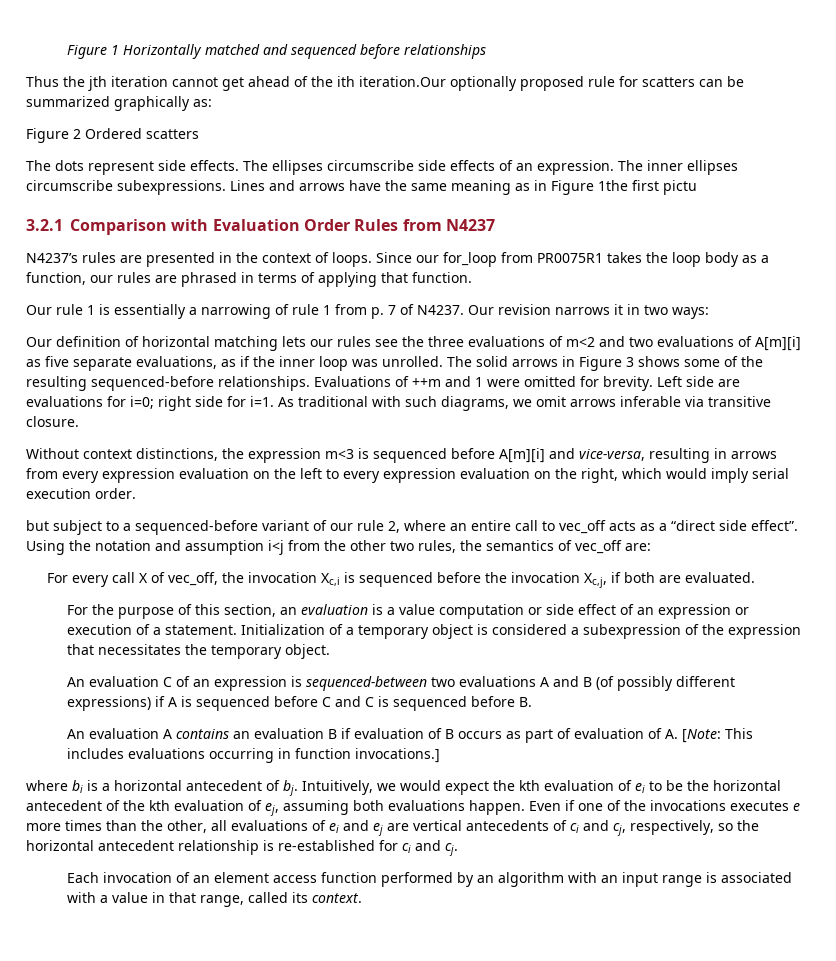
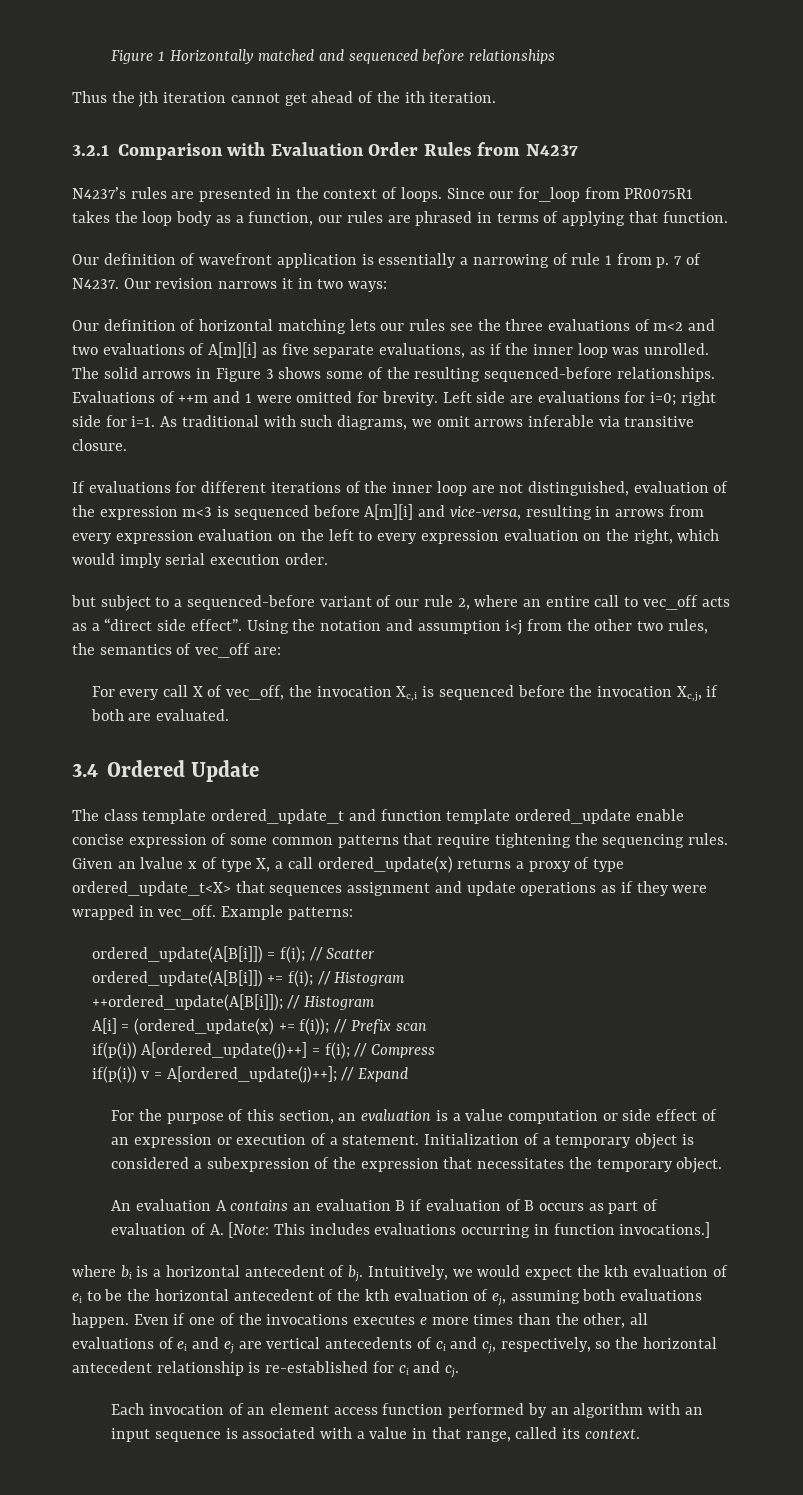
[359,76,744,91] [26,96,212,111] [26,128,199,143] [26,160,738,175] [26,180,697,195] iteration.Our optionally proposed rule for scatters can be summarized graphically as: // Figure 2 Ordered scatters // The dots represent side effects. The ellipses circumscribe side effects of an expression. The inner ellipses circumscribe subexpressions. Lines and arrows have the same meaning as in Figure 1the first pictu -> [429,92,497,103] iteration.
[56,304,95,315] rule 1 -> [103,253,357,268] definition of wavefront application
[26,448,218,461] Without context distinctions, -> [72,481,729,496] If evaluations for different iterations of the inner loop are not distinguished, evaluation of
(755, 577) none -> [72,760,260,782] [72,809,684,824] [72,833,728,848] [72,856,625,873] [72,881,708,896] [72,905,353,920] [91,946,376,963] [91,970,406,987] [91,994,375,1011] [91,1018,427,1035] [91,1042,436,1059] [91,1066,410,1083] // 3.4 Ordered Update // The class template ordered_update_t and function template ordered_update enable concise expression of some common patterns that require tightening the sequencing rules. Given an lvalue x of type X, a call ordered_update(x) returns a proxy of type ordered_update_t<X> that sequences assignment and update operations as if they were wrapped in vec_off. Example patterns: // ordered_update(A[B[i]]) = f(i); // Scatter // ordered_update(A[B[i]]) += f(i); // Histogram // ++ordered_update(A[B[i]]); // Histogram // A[i] = (ordered_update(x) += f(i)); // Prefix scan // if(p(i)) A[ordered_update(j)++] = f(i); // Compress // if(p(i)) v = A[ordered_update(j)++]; // Expand
[67,676,736,691] [67,696,533,711] // An evaluation C of an expression is sequenced-between two evaluations A and B (of possibly different expressions) if A is sequenced before C and C is sequenced before B. -> (723, 1165) none
[662,875,703,887] range -> [154,1431,221,1442] sequence

